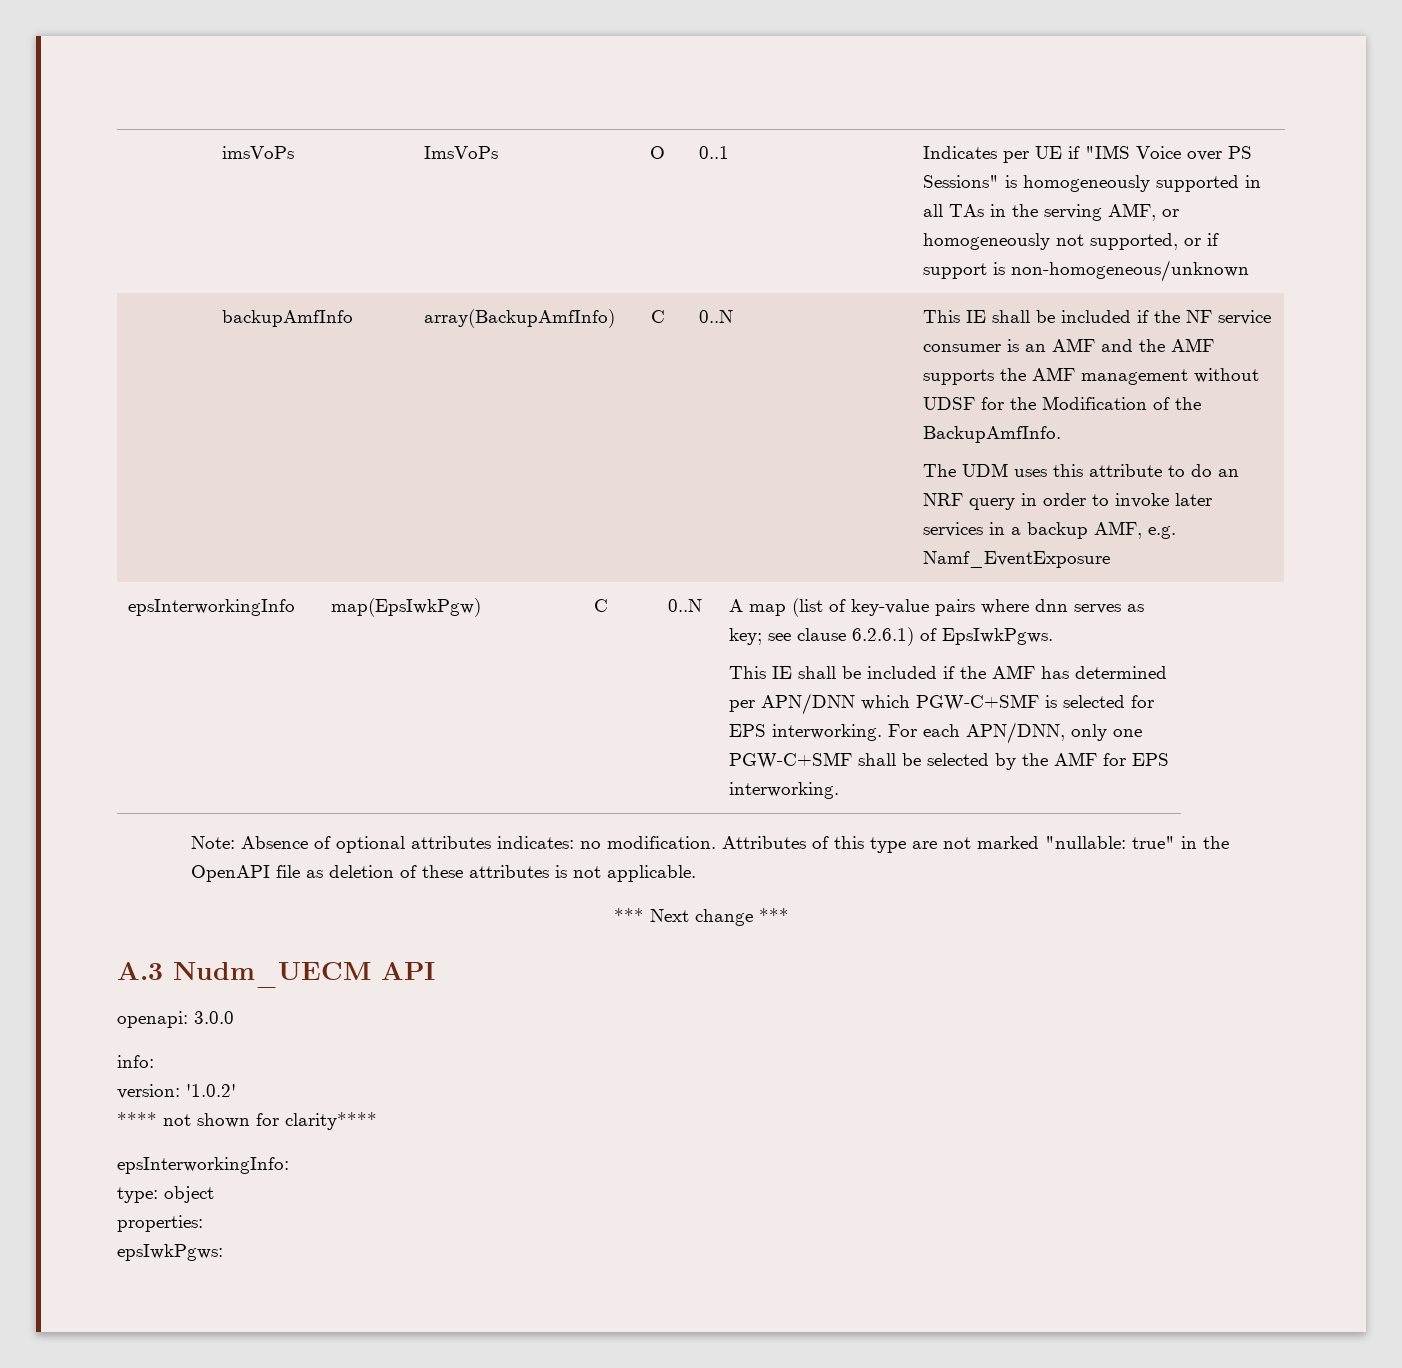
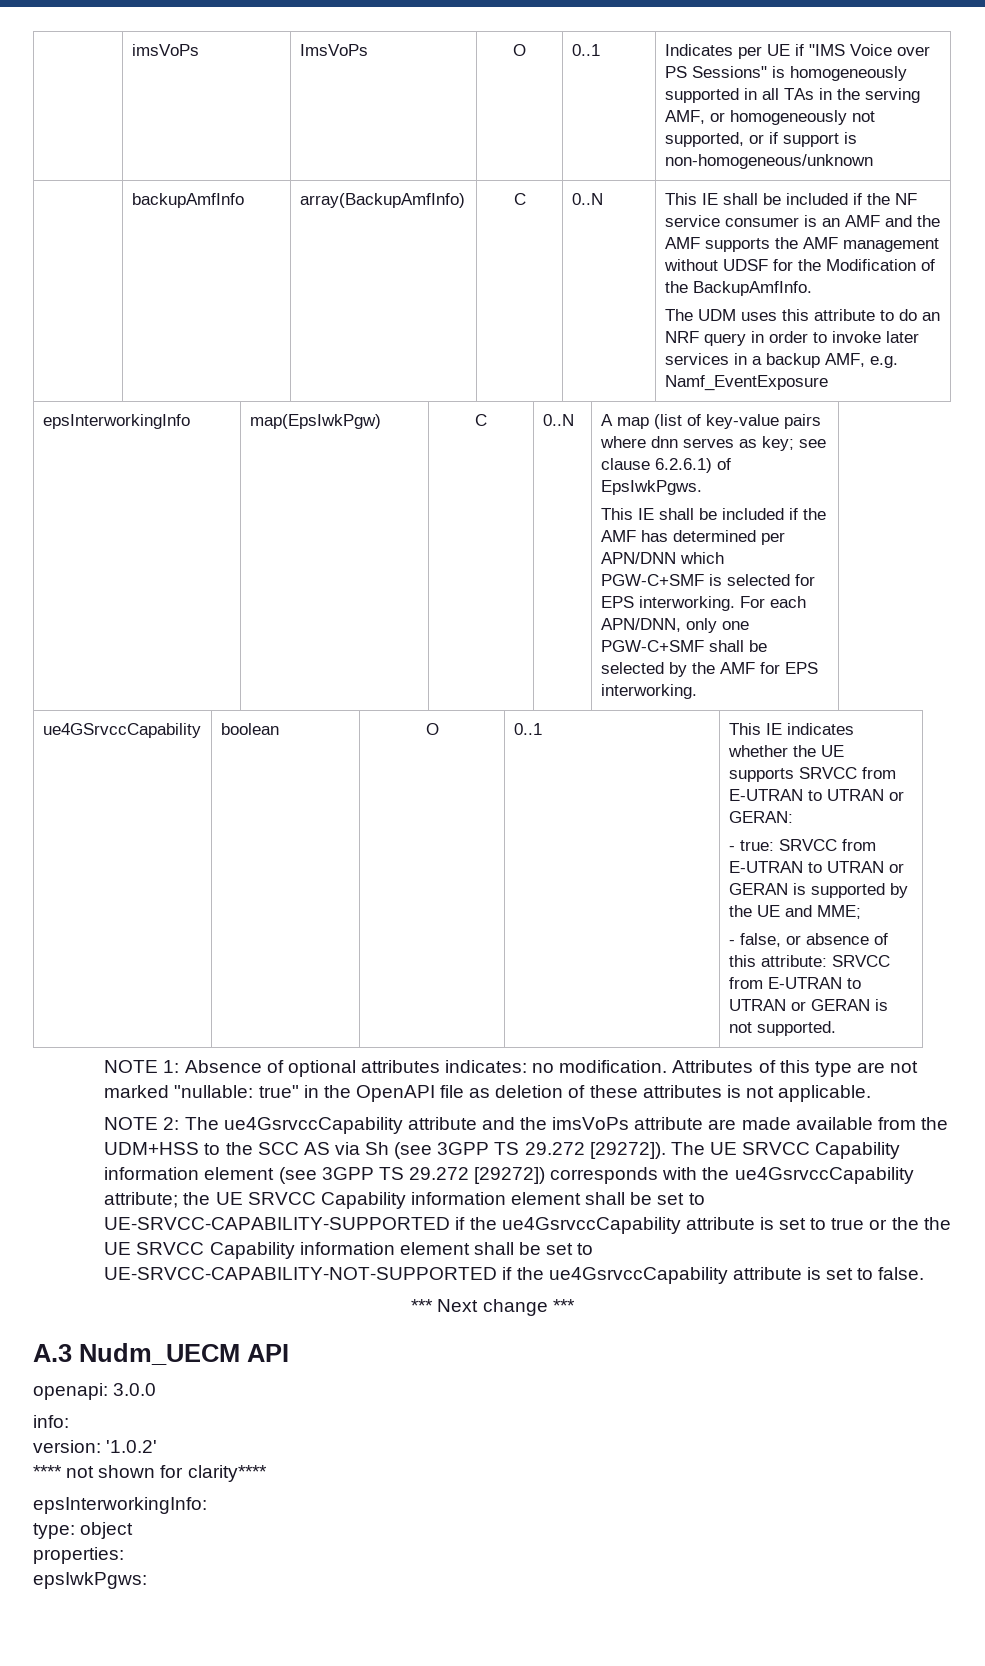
[191,836,236,849] // Note: -> [42,723,201,738] [220,723,279,735] [425,723,439,735] [513,723,542,735] [728,723,854,735] [727,745,844,757] [728,767,896,782] [728,789,904,801] [728,811,793,823] [728,839,876,851] [728,861,904,873] [728,883,908,898] [728,905,861,919] [728,933,888,947] [728,955,890,967] [728,977,861,989] [728,999,888,1011] [728,1021,836,1036] [104,1060,180,1073] // ue4GSrvccCapability | boolean | O | 0..1 | This IE indicates whether the UE supports SRVCC from E-UTRAN to UTRAN or GERAN: // - true: SRVCC from E-UTRAN to UTRAN or GERAN is supported by the UE and MME; // - false, or absence of this attribute: SRVCC from E-UTRAN to UTRAN or GERAN is not supported. // NOTE 1:
(697, 873) none -> [104,1117,949,1134] [104,1142,901,1159] [104,1167,914,1184] [104,1192,705,1209] [104,1217,951,1234] [104,1242,594,1259] [104,1267,925,1284] // NOTE 2: The ue4GsrvccCapability attribute and the imsVoPs attribute are made available from the UDM+HSS to the SCC AS via Sh (see 3GPP TS 29.272 [29272]). The UE SRVCC Capability information element (see 3GPP TS 29.272 [29272]) corresponds with the ue4GsrvccCapability attribute; the UE SRVCC Capability information element shall be set to UE-SRVCC-CAPABILITY-SUPPORTED if the ue4GsrvccCapability attribute is set to true or the the UE SRVCC Capability information element shall be set to UE-SRVCC-CAPABILITY-NOT-SUPPORTED if the ue4GsrvccCapability attribute is set to false.

